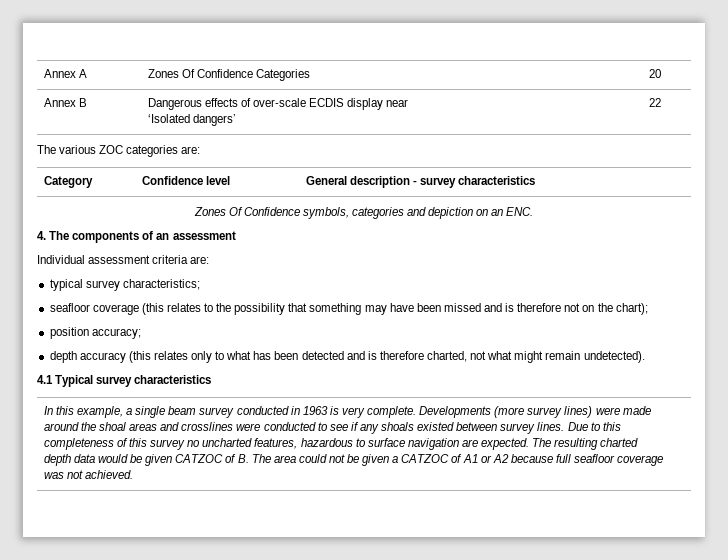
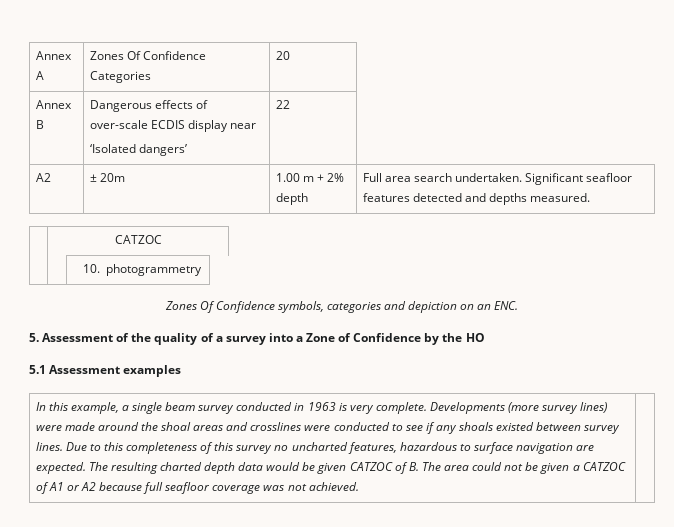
[37,145,201,157] [43,176,93,188] [141,176,230,185] [305,176,536,188] // The various ZOC categories are: // Category | Confidence level | General description - survey characteristics -> [35,173,51,182] [89,173,125,182] [275,173,344,182] [275,193,308,205] [362,173,633,185] [362,193,591,205] [114,235,162,244] [83,264,203,276] // A2 | ± 20m | 1.00 m + 2% depth | Full area search undertaken. Significant seafloor features detected and depths measured. // | CATZOC // | | 10. photogrammetry
[37,231,236,243] [37,255,210,264] [49,279,200,291] [49,303,648,315] [49,327,141,339] [49,351,645,363] [37,375,212,387] 4. The components of an assessment // Individual assessment criteria are: // typical survey characteristics; // seafloor coverage (this relates to the possibility that something may have been missed and is therefore not on the chart); // position accuracy; // depth accuracy (this relates only to what has been detected and is therefore charted, not what might remain undetected). // 4.1 Typical survey characteristics -> [29,333,485,345] [29,365,182,377] 5. Assessment of the quality of a survey into a Zone of Confidence by the HO // 5.1 Assessment examples

